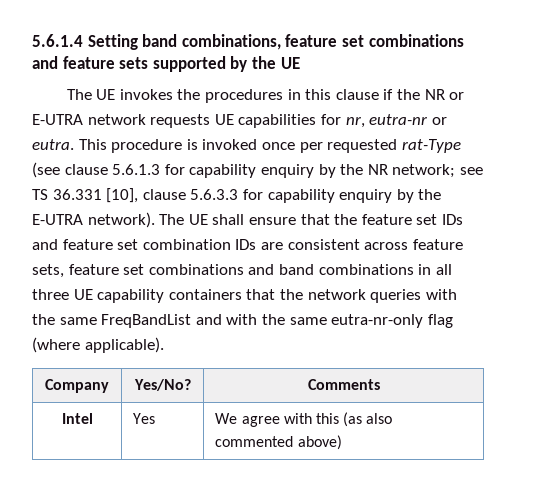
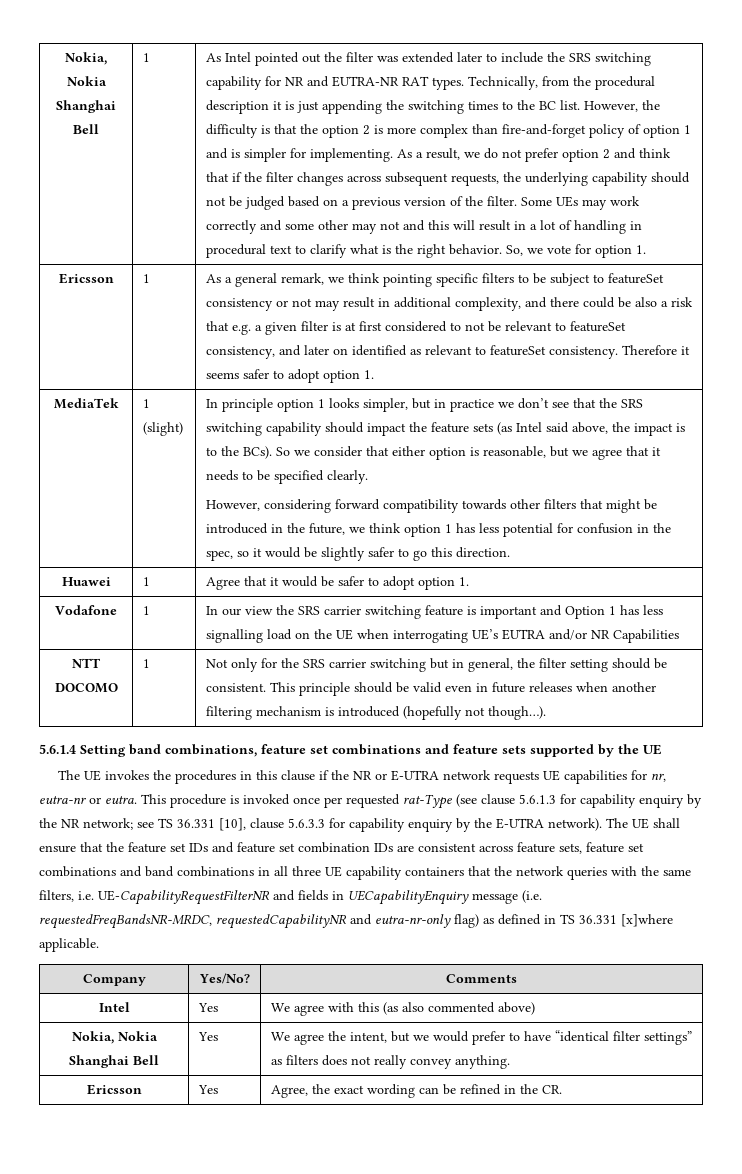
(32, 40) none -> [65,52,107,65] [66,76,107,86] [56,100,116,113] [73,124,99,134] [142,53,150,62] [205,52,651,66] [205,76,655,90] [205,100,660,114] [205,124,691,138] [205,148,671,162] [205,172,690,186] [205,196,640,210] [205,220,642,234] [205,244,646,258] [58,273,114,284] [142,274,150,283] [205,273,664,287] [205,297,693,311] [205,321,626,335] [205,345,690,359] [205,369,374,383] [53,398,119,409] [142,399,150,408] [142,422,183,436] [205,398,643,412] [205,422,685,436] [205,446,661,460] [205,470,368,484] [205,499,657,513] [205,523,671,537] [205,547,510,561] [61,577,111,586] [142,577,150,586] [205,576,469,590] [55,605,117,615] [142,606,150,615] [205,605,663,619] [205,629,679,643] [72,658,101,668] [54,683,118,693] [142,659,150,668] [205,658,667,672] [205,682,656,696] [205,706,546,720] Nokia, Nokia Shanghai Bell | 1 | As Intel pointed out the filter was extended later to include the SRS switching capability for NR and EUTRA-NR RAT types. Technically, from the procedural description it is just appending the switching times to the BC list. However, the difficulty is that the option 2 is more complex than fire-and-forget policy of option 1 and is simpler for implementing. As a result, we do not prefer option 2 and think that if the filter changes across subsequent requests, the underlying capability should not be judged based on a previous version of the filter. Some UEs may work correctly and some other may not and this will result in a lot of handling in procedural text to clarify what is the right behavior. So, we vote for option 1. // Ericsson | 1 | As a general remark, we think pointing specific filters to be subject to featureSet consistency or not may result in additional complexity, and there could be also a risk that e.g. a given filter is at first considered to not be relevant to featureSet consistency, and later on identified as relevant to featureSet consistency. Therefore it seems safer to adopt option 1. // MediaTek | 1 (slight) | In principle option 1 looks simpler, but in practice we don’t see that the SRS switching capability should impact the feature sets (as Intel said above, the impact is to the BCs). So we consider that either option is reasonable, but we agree that it needs to be specified clearly. // However, considering forward compatibility towards other filters that might be introduced in the future, we think option 1 has less potential for confusion in the spec, so it would be slightly safer to go this direction. // Huawei | 1 | Agree that it would be safer to adopt option 1. // Vodafone | 1 | In our view the SRS carrier switching feature is important and Option 1 has less signalling load on the UE when interrogating UE’s EUTRA and/or NR Capabilities // NTT DOCOMO | 1 | Not only for the SRS carrier switching but in general, the filter setting should be consistent. This principle should be valid even in future releases when another filtering mechanism is introduced (hopefully not though…). //
[101,314,453,328] [32,337,164,353] FreqBandList and with the same eutra-nr-only flag (where applicable). -> [39,890,542,905] [39,914,673,929] [39,938,99,952] filters, i.e. UE-CapabilityRequestFilterNR and fields in UECapabilityEnquiry message (i.e. requestedFreqBandsNR-MRDC, requestedCapabilityNR and eutra-nr-only flag) as defined in TS 36.331 [x]where applicable.
(342, 442) none -> [71,1031,158,1044] [69,1055,159,1068] [197,1032,218,1041] [270,1030,692,1045] [270,1055,510,1069] [86,1084,142,1095] [197,1085,218,1094] [270,1084,562,1098] // Nokia, Nokia Shanghai Bell | Yes | We agree the intent, but we would prefer to have “identical filter settings” as filters does not really convey anything. // Ericsson | Yes | Agree, the exact wording can be refined in the CR.

